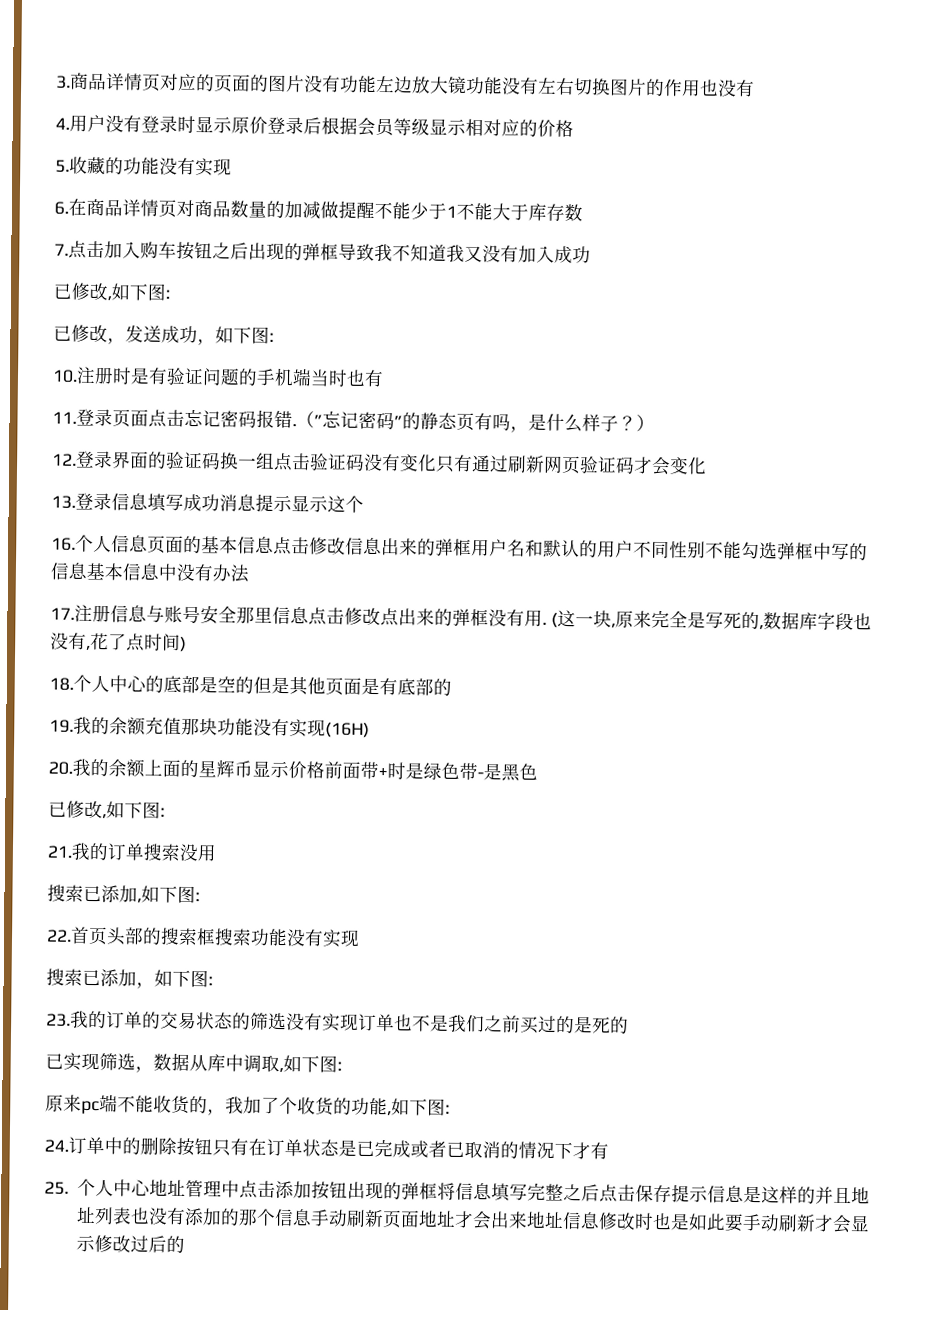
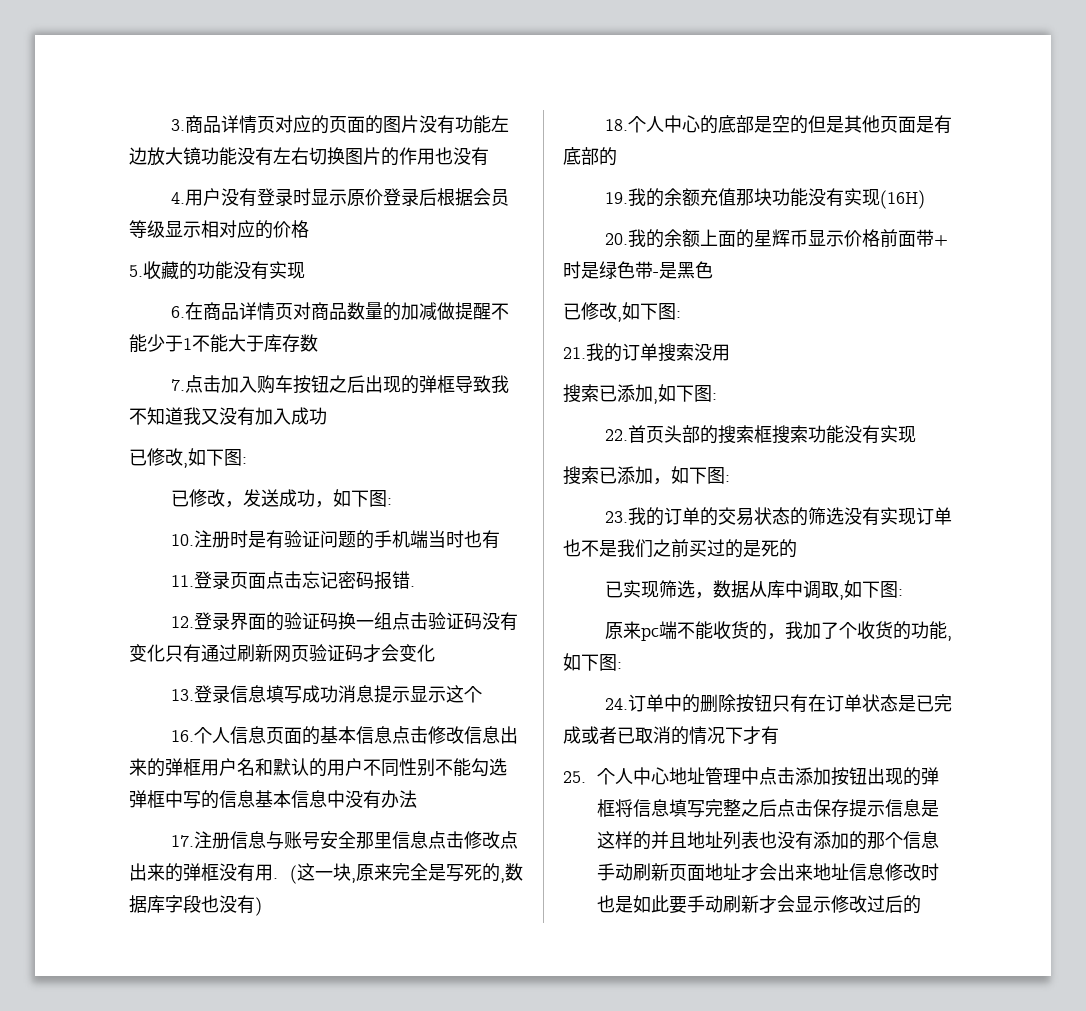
[296,410,655,433] （”忘记密码”的静态页有吗，是什么样子？） -> (416, 586) none
[86,632,181,652] ,花了点时间 -> (255, 904) none

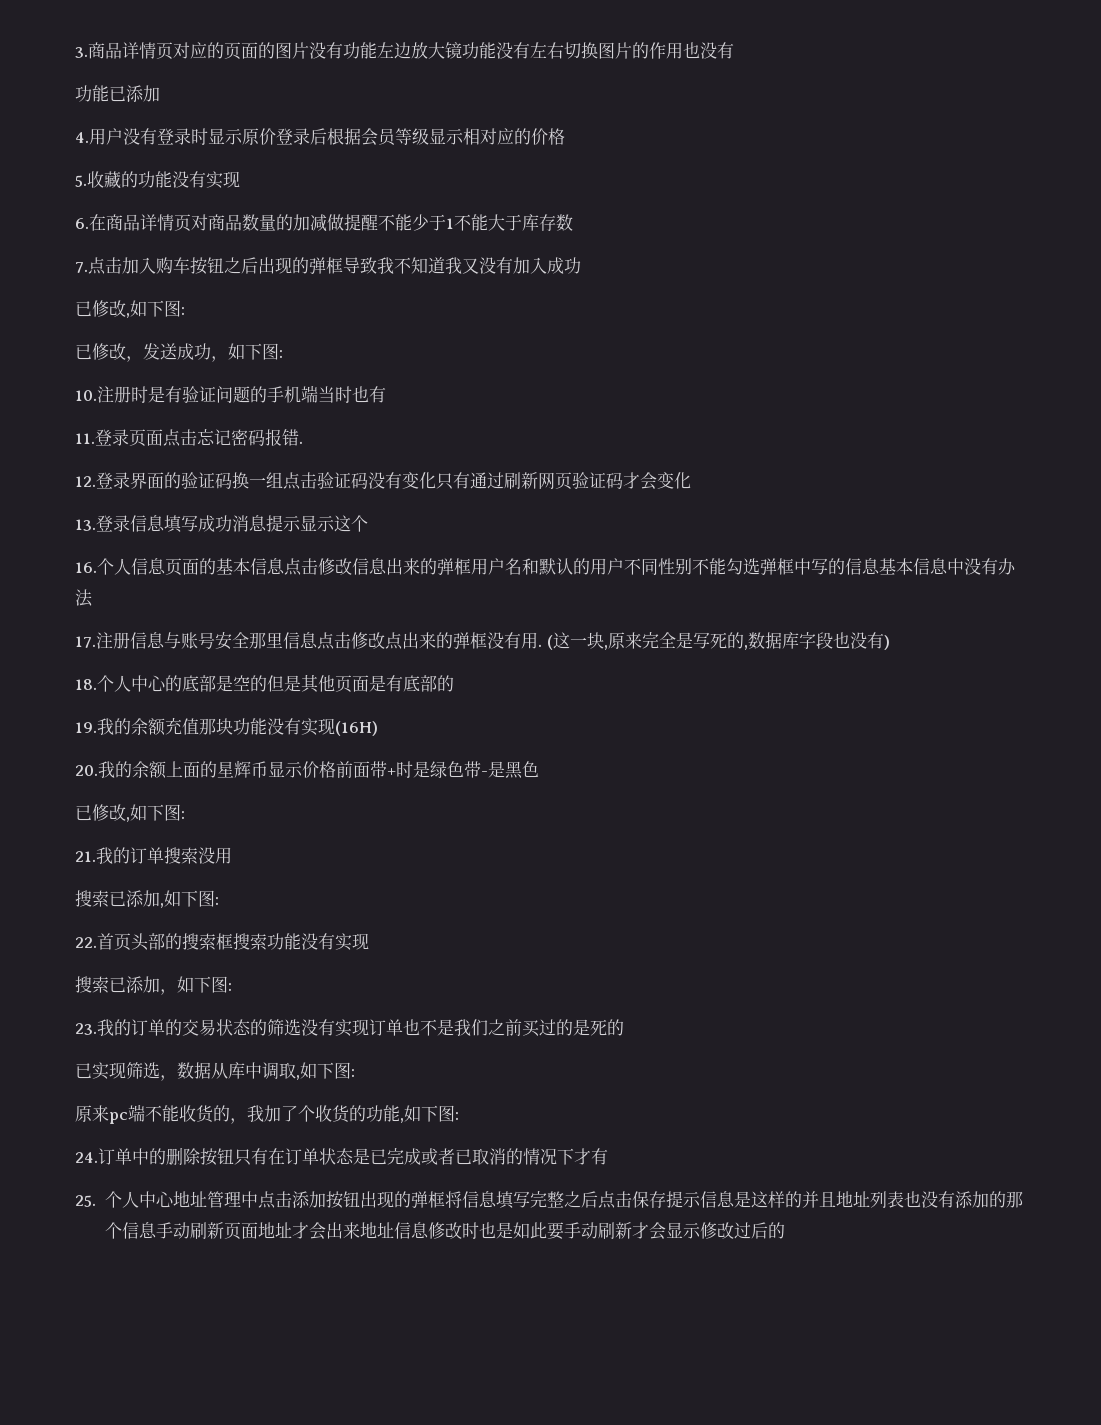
(489, 156) none -> [75,85,160,102] // 功能已添加

